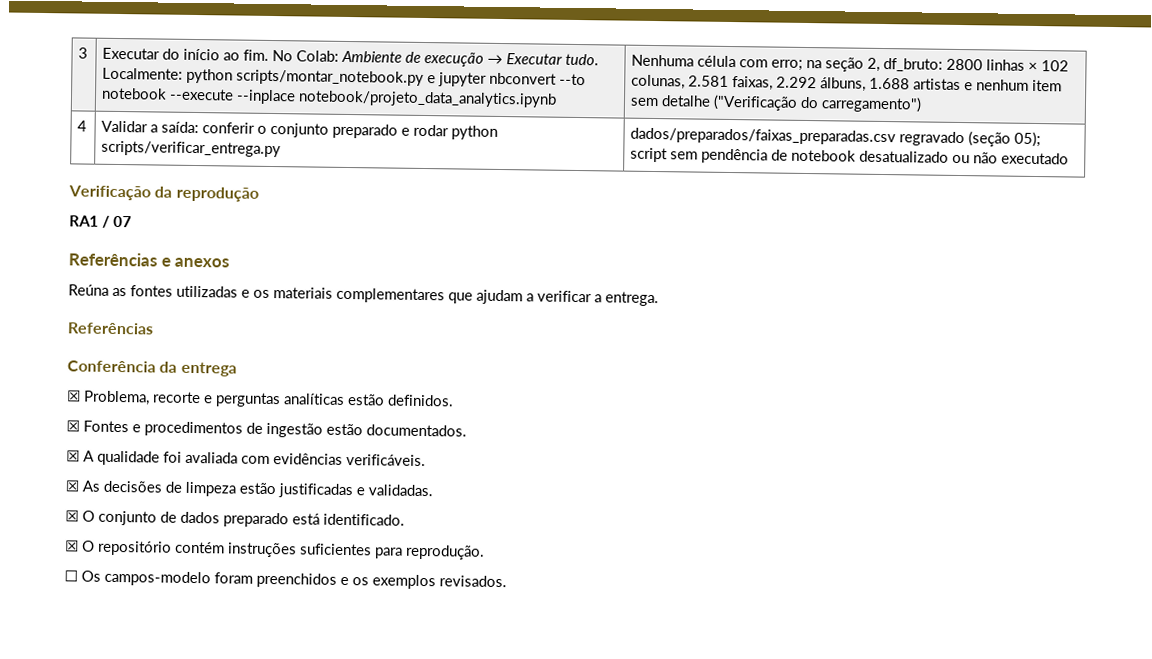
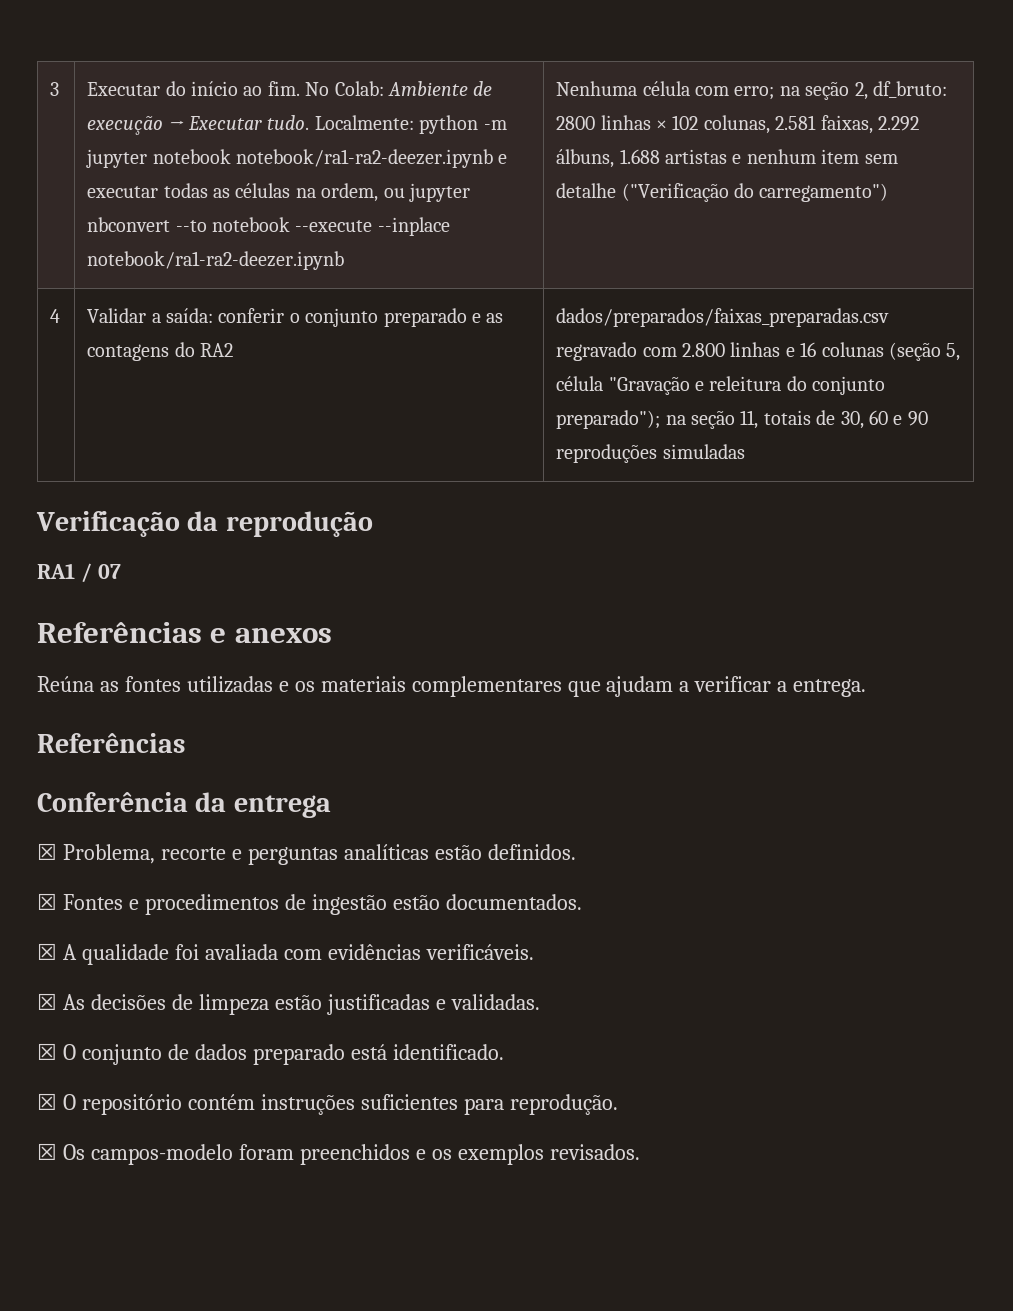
[236,69,437,86] scripts/montar_notebook.py e -> [483,120,507,130] [86,149,508,168] [87,183,405,202] -m jupyter notebook notebook/ra1-ra2-deezer.ipynb e executar todas as células na ordem, ou
[298,90,558,108] notebook/projeto_data_analytics.ipynb -> [87,251,345,270] notebook/ra1-ra2-deezer.ipynb
[413,124,499,140] [101,140,282,158] [630,127,1042,148] [630,147,1070,165] rodar python scripts/verificar_entrega.py | dados/preparados/faixas_preparadas.csv regravado (seção 05); script sem pendência de notebook desatualizado ou não executado -> [486,313,504,323] [87,342,233,361] [556,308,890,327] [556,342,961,361] [556,376,886,395] [556,410,928,429] [556,444,745,463] as contagens do RA2 | dados/preparados/faixas_preparadas.csv regravado com 2.800 linhas e 16 colunas (seção 5, célula "Gravação e releitura do conjunto preparado"); na seção 11, totais de 30, 60 e 90 reproduções simuladas
[64,570,78,582] ☐ -> [37,1143,57,1160] ☒

